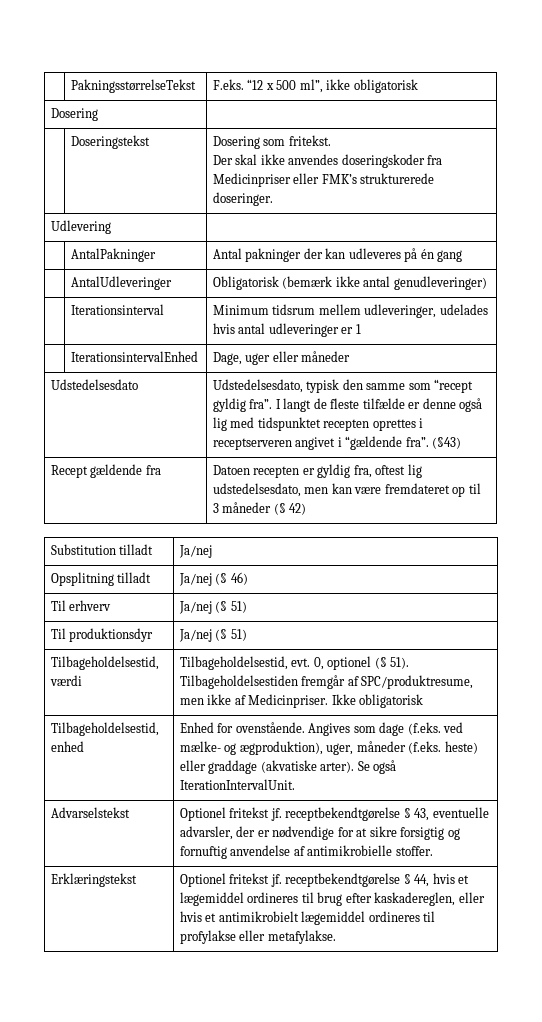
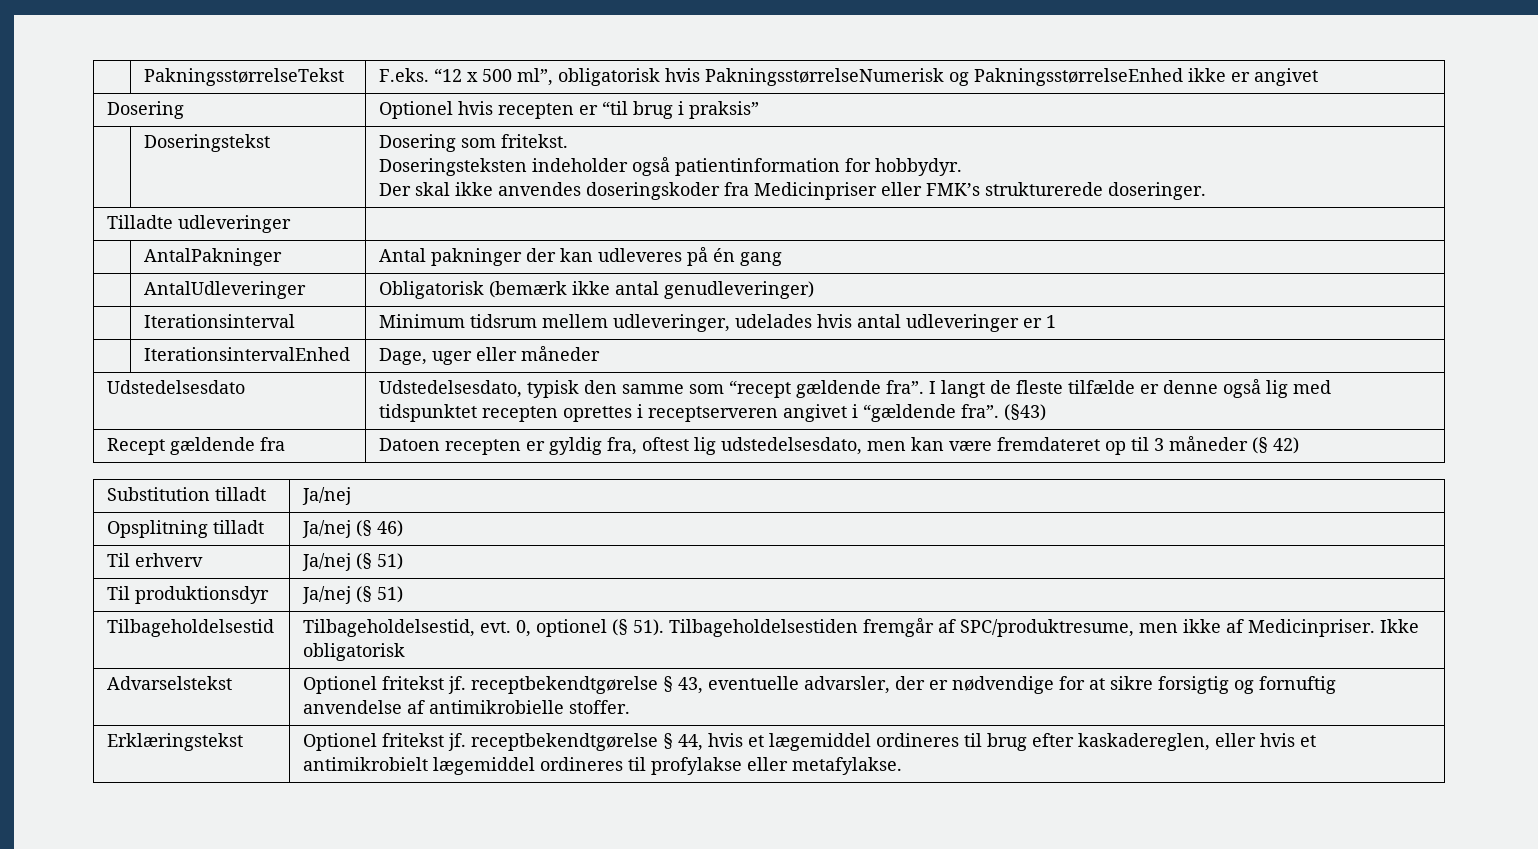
[326,79,418,93] [50,108,98,121] [70,135,150,149] [212,135,331,149] ikke obligatorisk // Dosering | // | Doseringstekst | Dosering som fritekst. -> [558,68,1319,86] [107,101,185,119] [379,101,760,119] [144,134,271,152] [379,134,569,152] [379,157,963,176] obligatorisk hvis PakningsstørrelseNumerisk og PakningsstørrelseEnhed ikke er angivet // Dosering | Optionel hvis recepten er “til brug i praksis” // | Doseringstekst | Dosering som fritekst. // Doseringsteksten indeholder også patientinformation for hobbydyr.
[50,220,111,234] Udlevering -> [107,215,292,233] Tilladte udleveringer
[212,398,246,412] gyldig -> [796,380,882,398] gældende
[50,656,159,670] [49,675,82,686] Tilbageholdelsestid, værdi -> [107,619,275,637] Tilbageholdelsestid
[50,722,159,736] [50,741,84,752] [179,722,464,736] [179,741,478,755] [179,760,397,774] [179,779,295,790] // Tilbageholdelsestid, enhed | Enhed for ovenstående. Angives som dage (f.eks. ved mælke- og ægproduktion), uger, måneder (f.eks. heste) eller graddage (akvatiske arter). Se også IterationIntervalUnit. -> (406, 652) none

